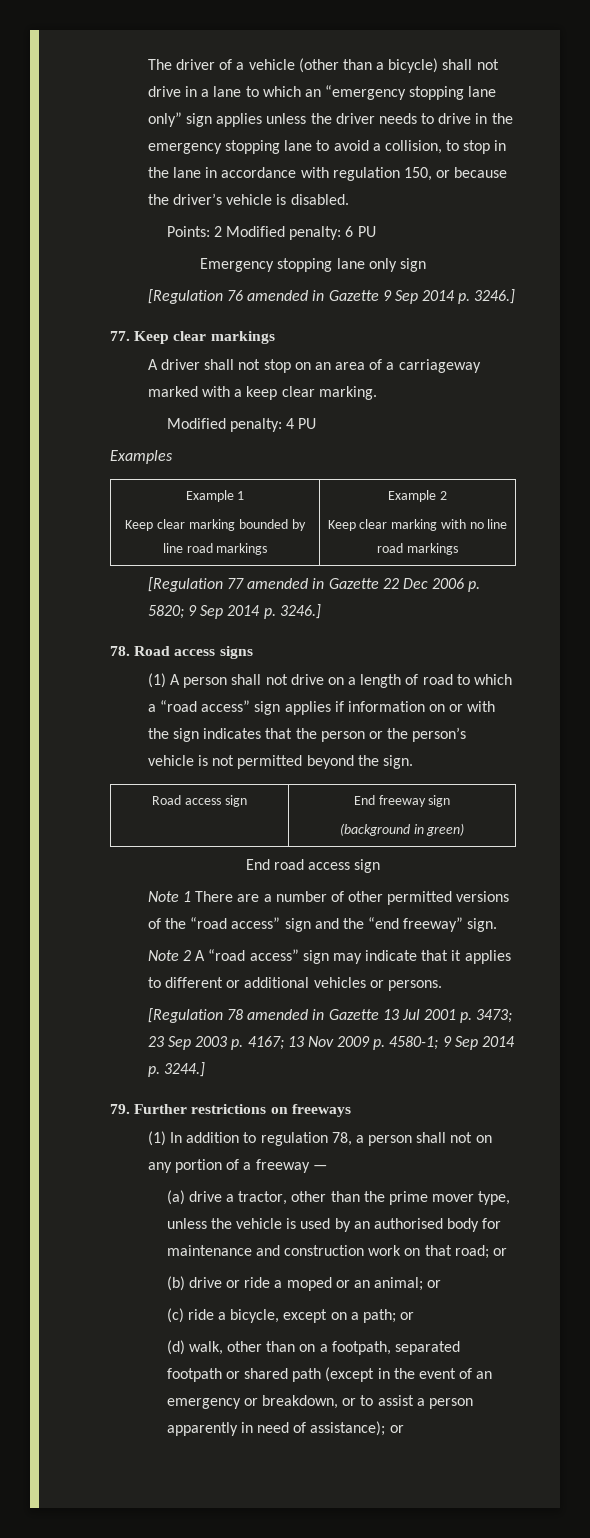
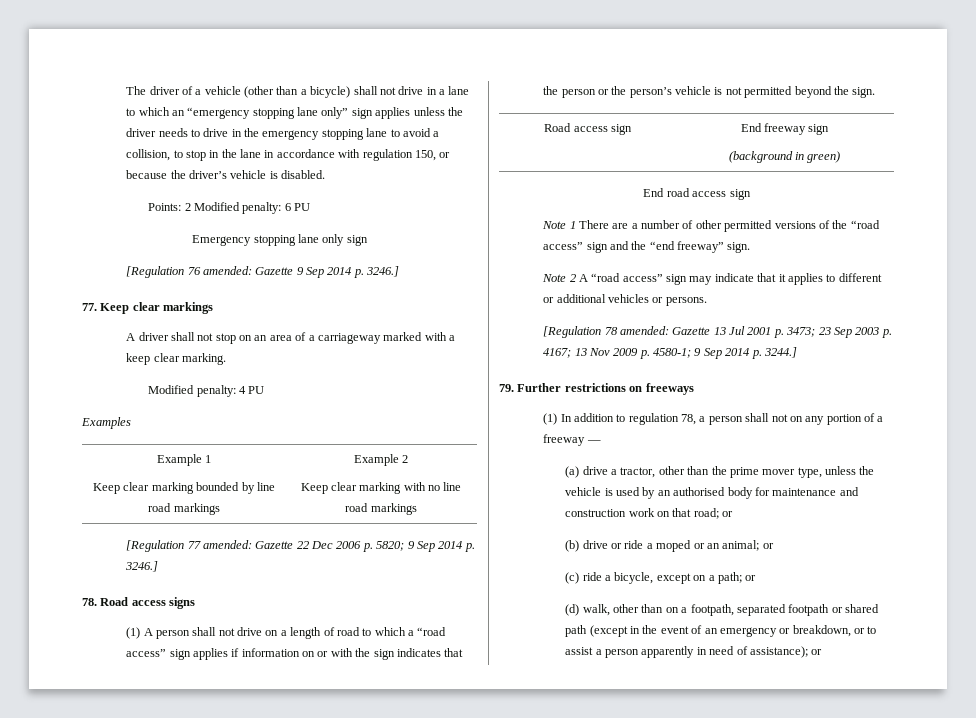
[247,290,325,301] amended in -> [202,266,252,275] amended:
[247,578,325,589] amended in -> [202,540,252,549] amended:
[247,1009,325,1020] amended in -> [619,326,669,335] amended:

